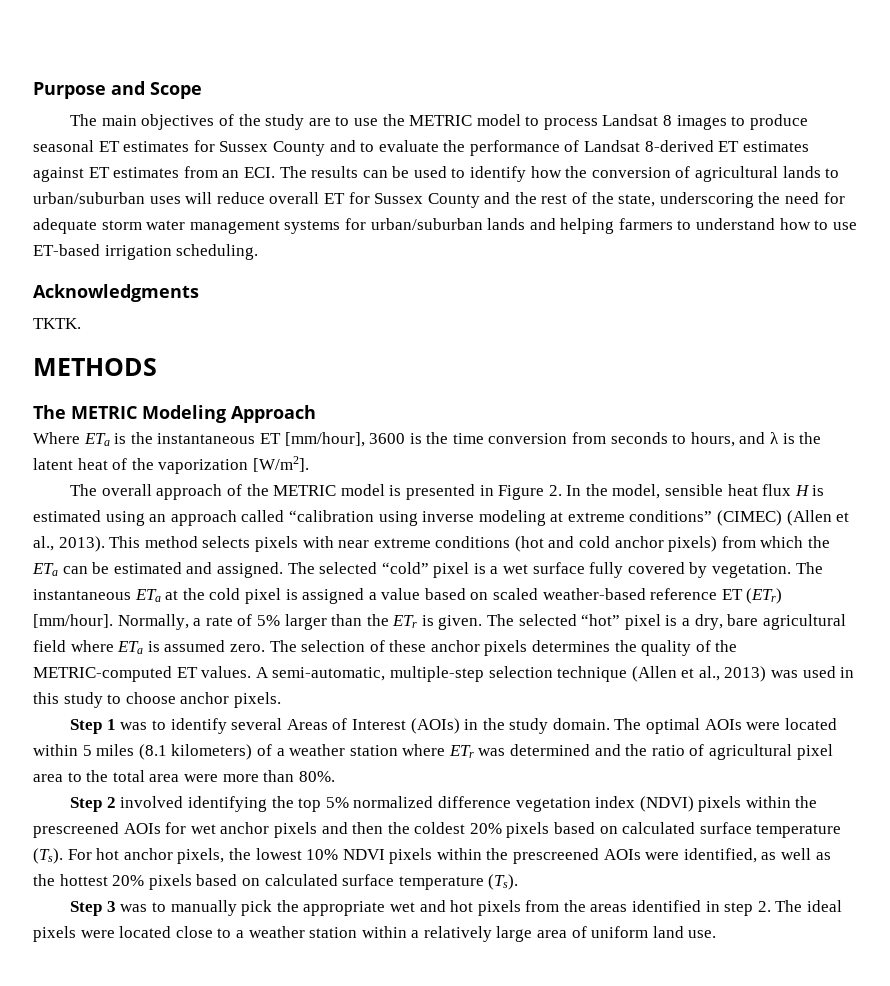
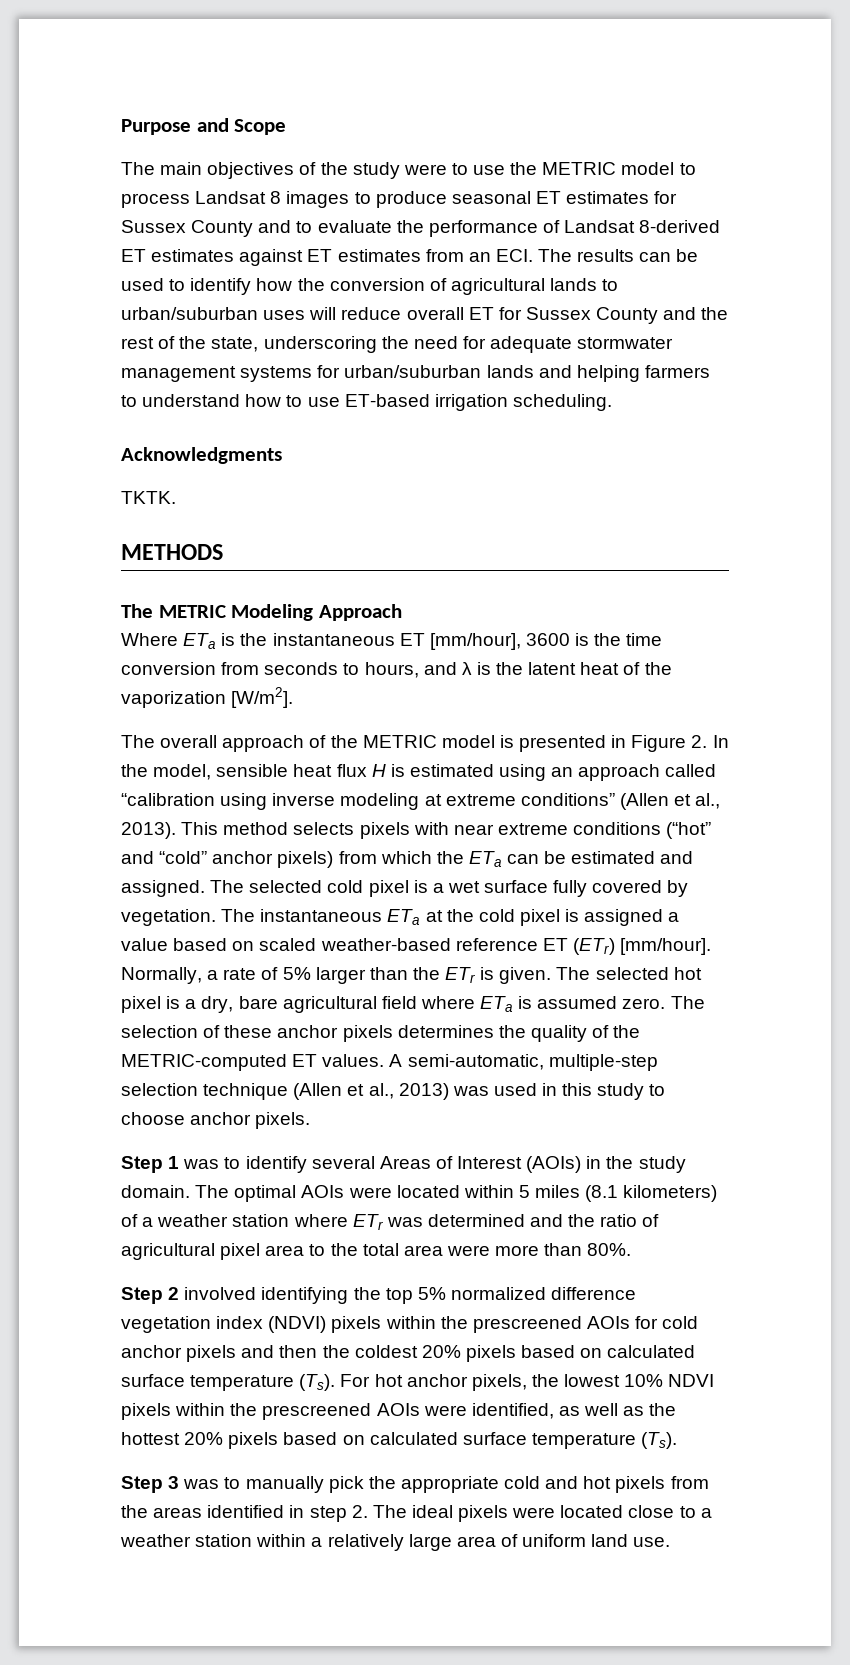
[308,118,331,126] are -> [403,164,447,175] were
[101,220,186,230] storm water -> [577,337,674,349] stormwater
[717,510,783,526] (CIMEC) -> (615, 799) none
[514,536,611,552] (hot and cold -> [666,822,712,839] [121,851,208,864] (“hot” and “cold”
[381,562,429,574] “cold” -> [327,880,364,893] cold
[581,614,621,626] “hot” -> [673,967,702,980] hot
[190,824,216,834] wet -> [662,1316,699,1329] cold
[389,902,415,912] wet -> [504,1476,541,1489] cold

